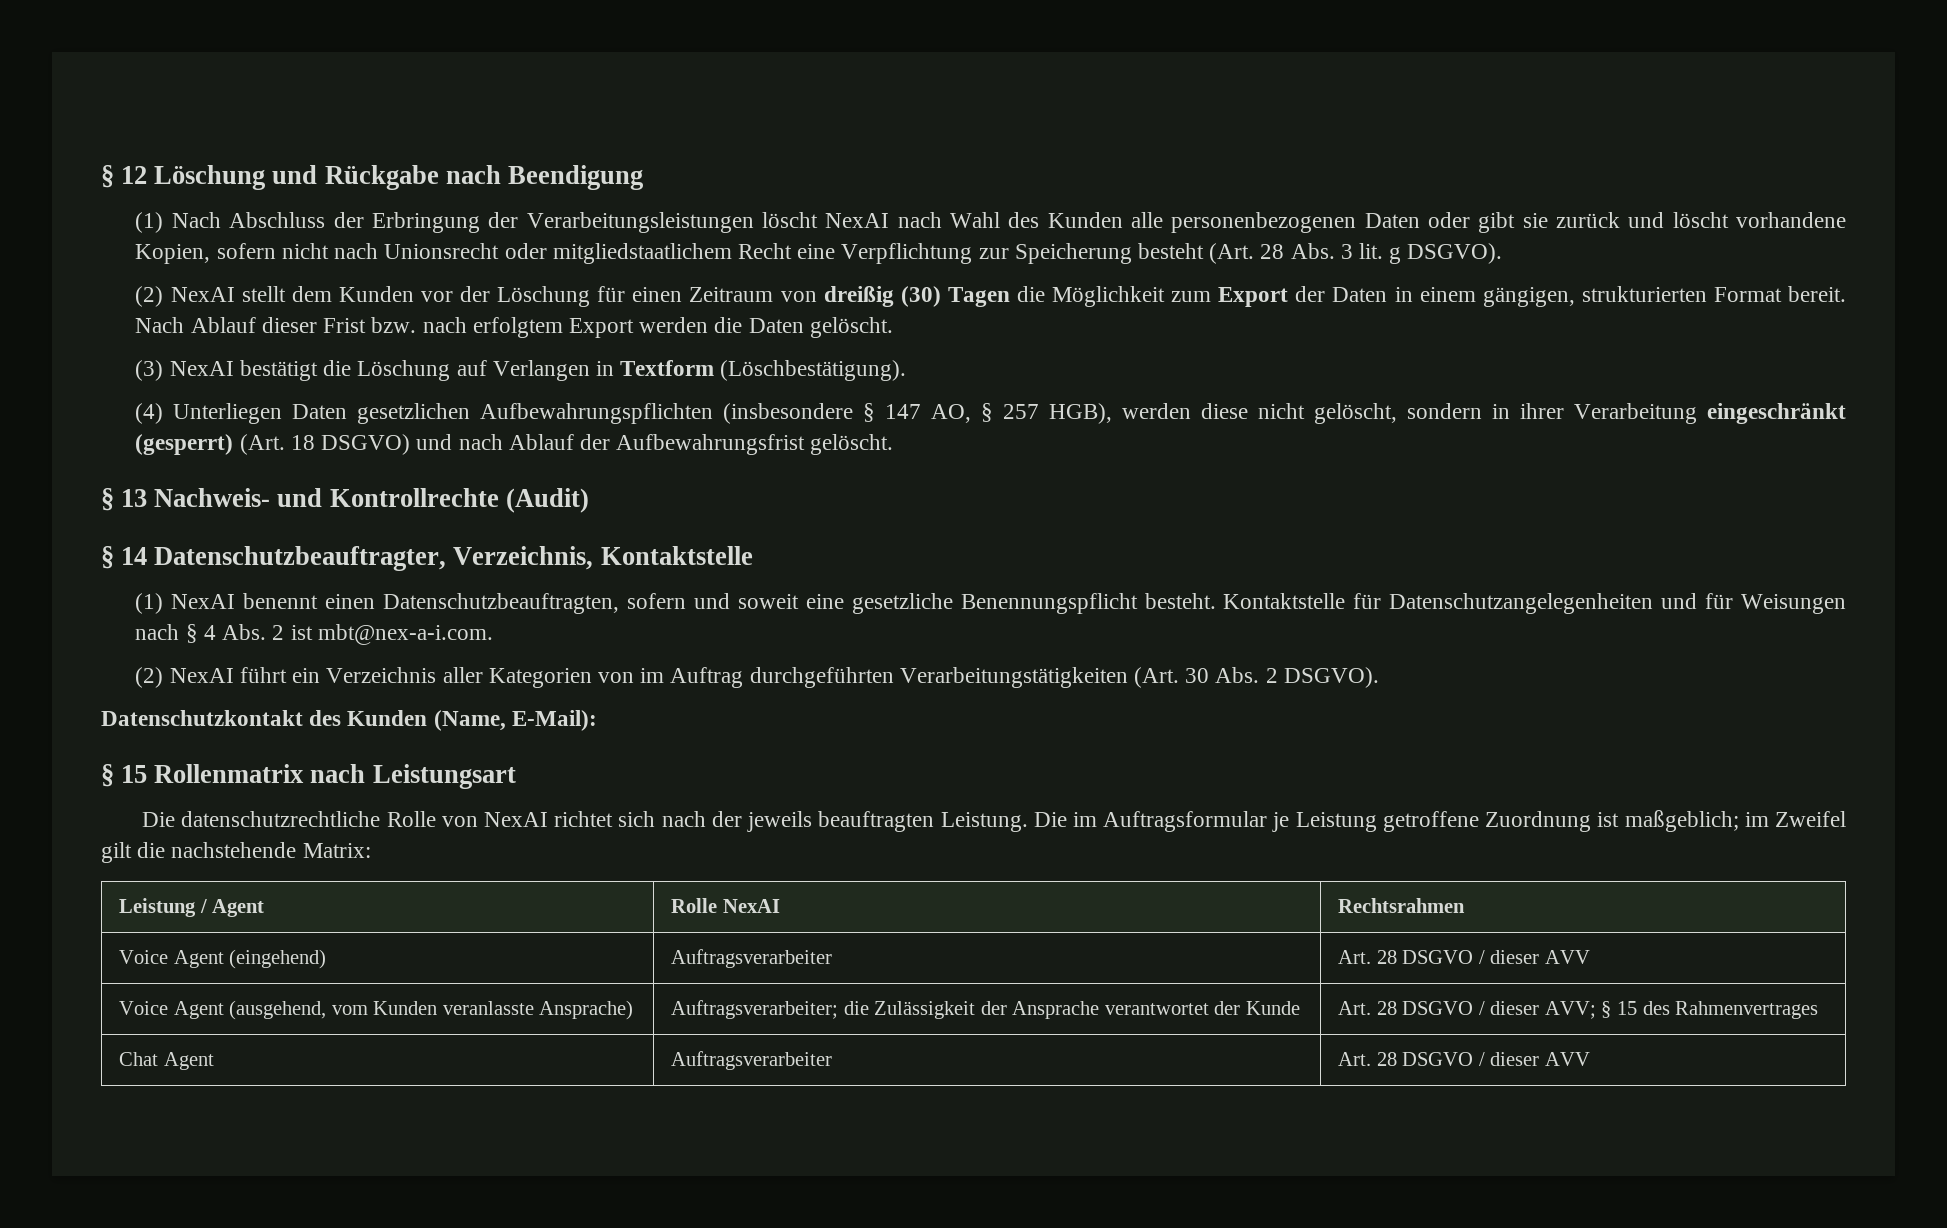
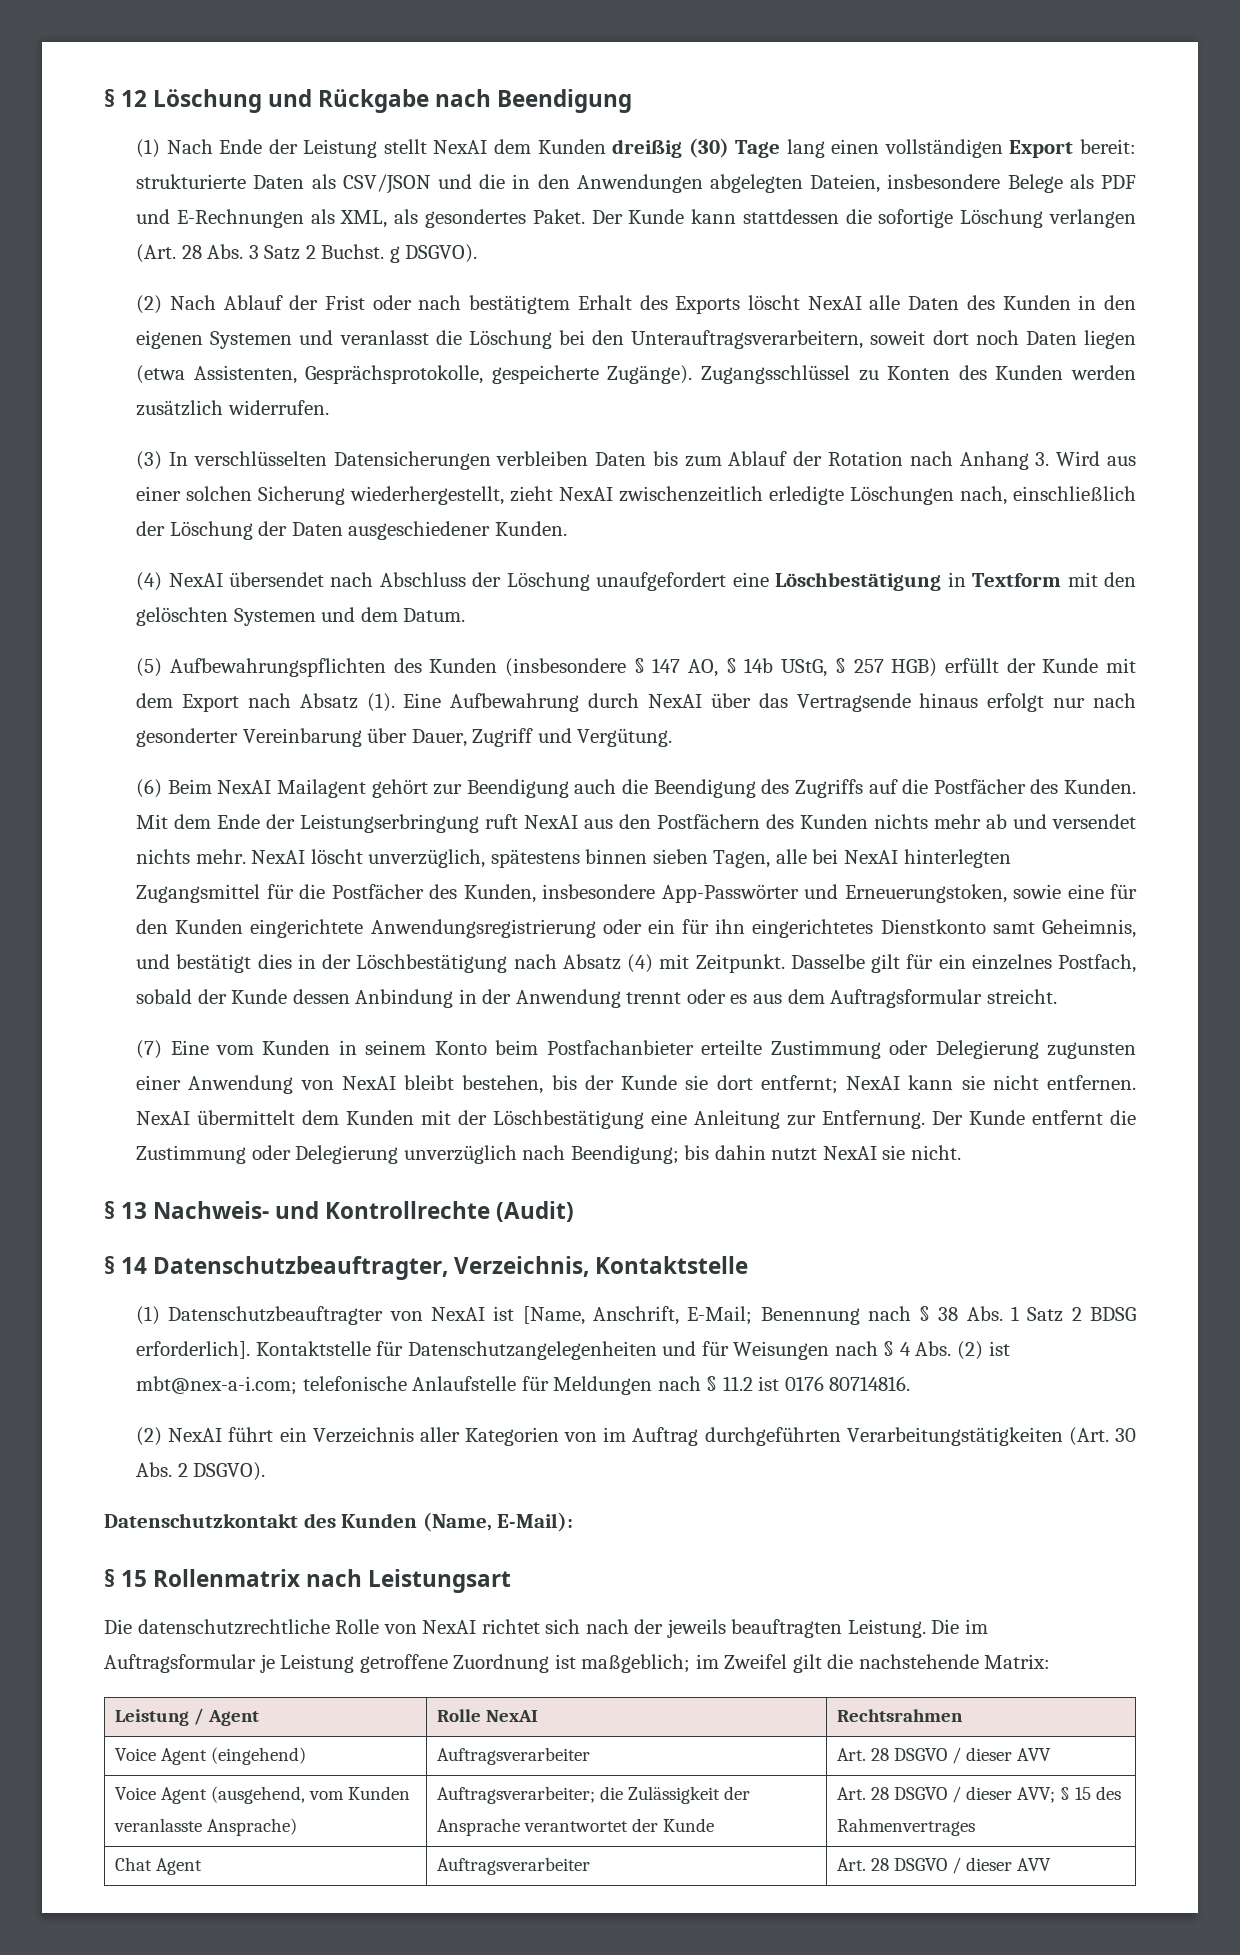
[229,212,1847,233] [135,243,1205,264] Abschluss der Erbringung der Verarbeitungsleistungen löscht NexAI nach Wahl des Kunden alle personenbezogenen Daten oder gibt sie zurück und löscht vorhandene Kopien, sofern nicht nach Unionsrecht oder mitgliedstaatlichem Recht eine Verpflichtung zur Speicherung besteht -> [219,138,1136,158] [136,174,1136,194] [136,209,1136,228] Ende der Leistung stellt NexAI dem Kunden dreißig (30) Tage lang einen vollständigen Export bereit: strukturierte Daten als CSV/JSON und die in den Anwendungen abgelegten Dateien, insbesondere Belege als PDF und E-Rechnungen als XML, als gesondertes Paket. Der Kunde kann stattdessen die sofortige Löschung verlangen
[1359,243,1384,259] lit. -> [264,244,385,260] Satz 2 Buchst.
[170,286,1846,307] [135,317,893,338] [135,360,907,381] [135,403,714,424] NexAI stellt dem Kunden vor der Löschung für einen Zeitraum von dreißig (30) Tagen die Möglichkeit zum Export der Daten in einem gängigen, strukturierten Format bereit. Nach Ablauf dieser Frist bzw. nach erfolgtem Export werden die Daten gelöscht. // (3) NexAI bestätigt die Löschung auf Verlangen in Textform (Löschbestätigung). // (4) Unterliegen Daten gesetzlichen Aufbewahrungspflichten -> [169,295,1137,314] [136,330,1136,349] [136,365,1136,384] [136,400,329,416] [136,451,1136,470] [136,486,1136,505] [136,521,567,540] [136,572,1137,591] [136,607,466,626] [136,658,498,677] Nach Ablauf der Frist oder nach bestätigtem Erhalt des Exports löscht NexAI alle Daten des Kunden in den eigenen Systemen und veranlasst die Löschung bei den Unterauftragsverarbeitern, soweit dort noch Daten liegen (etwa Assistenten, Gesprächsprotokolle, gespeicherte Zugänge). Zugangsschlüssel zu Konten des Kunden werden zusätzlich widerrufen. // (3) In verschlüsselten Datensicherungen verbleiben Daten bis zum Ablauf der Rotation nach Anhang 3. Wird aus einer solchen Sicherung wiederhergestellt, zieht NexAI zwischenzeitlich erledigte Löschungen nach, einschließlich der Löschung der Daten ausgeschiedener Kunden. // (4) NexAI übersendet nach Abschluss der Löschung unaufgefordert eine Löschbestätigung in Textform mit den gelöschten Systemen und dem Datum. // (5) Aufbewahrungspflichten des Kunden
[1003,403,1847,424] [135,434,894,455] 257 HGB), werden diese nicht gelöscht, sondern in ihrer Verarbeitung eingeschränkt (gesperrt) (Art. 18 DSGVO) und nach Ablauf der Aufbewahrungsfrist gelöscht. -> [744,658,1137,677] [136,693,1136,712] [136,728,673,747] [136,779,1136,798] [136,814,1136,833] [136,849,1011,868] [136,884,1137,903] [136,919,1136,938] [136,954,1136,973] [136,989,1057,1008] [136,1040,1137,1059] [136,1075,1136,1094] [136,1110,1137,1129] [136,1145,962,1164] 14b UStG, § 257 HGB) erfüllt der Kunde mit dem Export nach Absatz (1). Eine Aufbewahrung durch NexAI über das Vertragsende hinaus erfolgt nur nach gesonderter Vereinbarung über Dauer, Zugriff und Vergütung. // (6) Beim NexAI Mailagent gehört zur Beendigung auch die Beendigung des Zugriffs auf die Postfächer des Kunden. Mit dem Ende der Leistungserbringung ruft NexAI aus den Postfächern des Kunden nichts mehr ab und versendet nichts mehr. NexAI löscht unverzüglich, spätestens binnen sieben Tagen, alle bei NexAI hinterlegten Zugangsmittel für die Postfächer des Kunden, insbesondere App-Passwörter und Erneuerungstoken, sowie eine für den Kunden eingerichtete Anwendungsregistrierung oder ein für ihn eingerichtetes Dienstkonto samt Geheimnis, und bestätigt dies in der Löschbestätigung nach Absatz (4) mit Zeitpunkt. Dasselbe gilt für ein einzelnes Postfach, sobald der Kunde dessen Anbindung in der Anwendung trennt oder es aus dem Auftragsformular streicht. // (7) Eine vom Kunden in seinem Konto beim Postfachanbieter erteilte Zustimmung oder Delegierung zugunsten einer Anwendung von NexAI bleibt bestehen, bis der Kunde sie dort entfernt; NexAI kann sie nicht entfernen. NexAI übermittelt dem Kunden mit der Löschbestätigung eine Anleitung zur Entfernung. Der Kunde entfernt die Zustimmung oder Delegierung unverzüglich nach Beendigung; bis dahin nutzt NexAI sie nicht.
[171,593,1216,614] NexAI benennt einen Datenschutzbeauftragten, sofern und soweit eine gesetzliche Benennungspflicht besteht. -> [168,1306,1136,1325] [136,1341,251,1359] Datenschutzbeauftragter von NexAI ist [Name, Anschrift, E-Mail; Benennung nach § 38 Abs. 1 Satz 2 BDSG erforderlich].
[272,624,493,645] 2 ist mbt@nex-a-i.com. -> [957,1341,1010,1360] [136,1376,911,1395] (2) ist mbt@nex-a-i.com; telefonische Anlaufstelle für Meldungen nach § 11.2 ist 0176 80714816.

